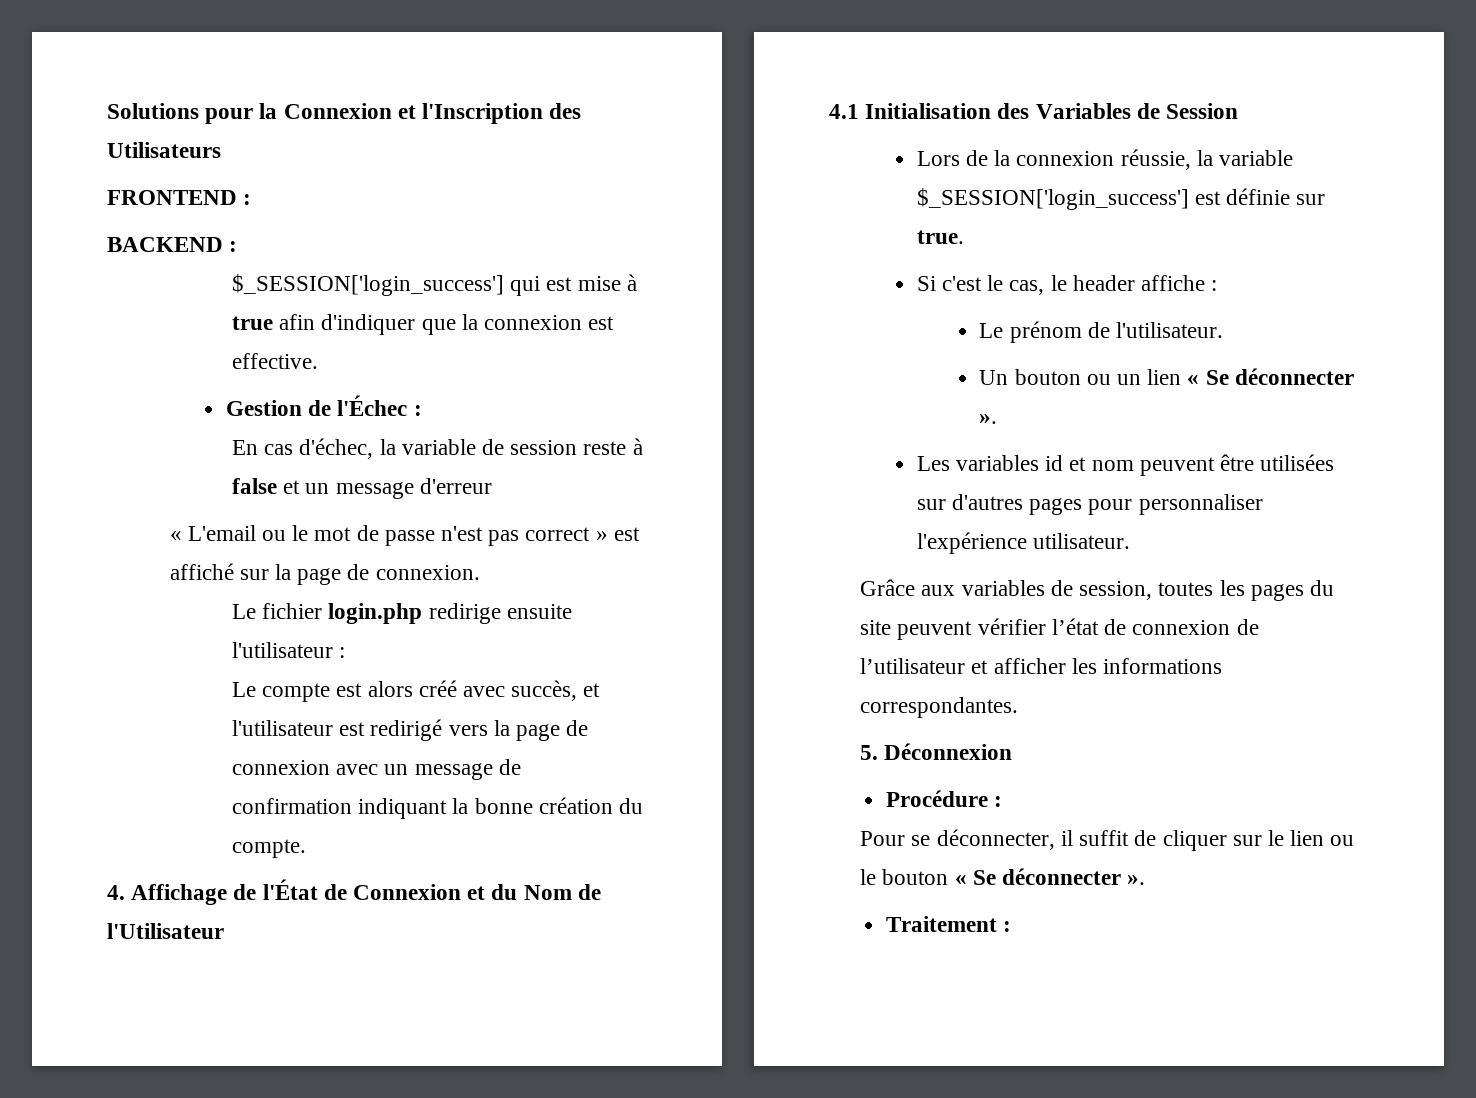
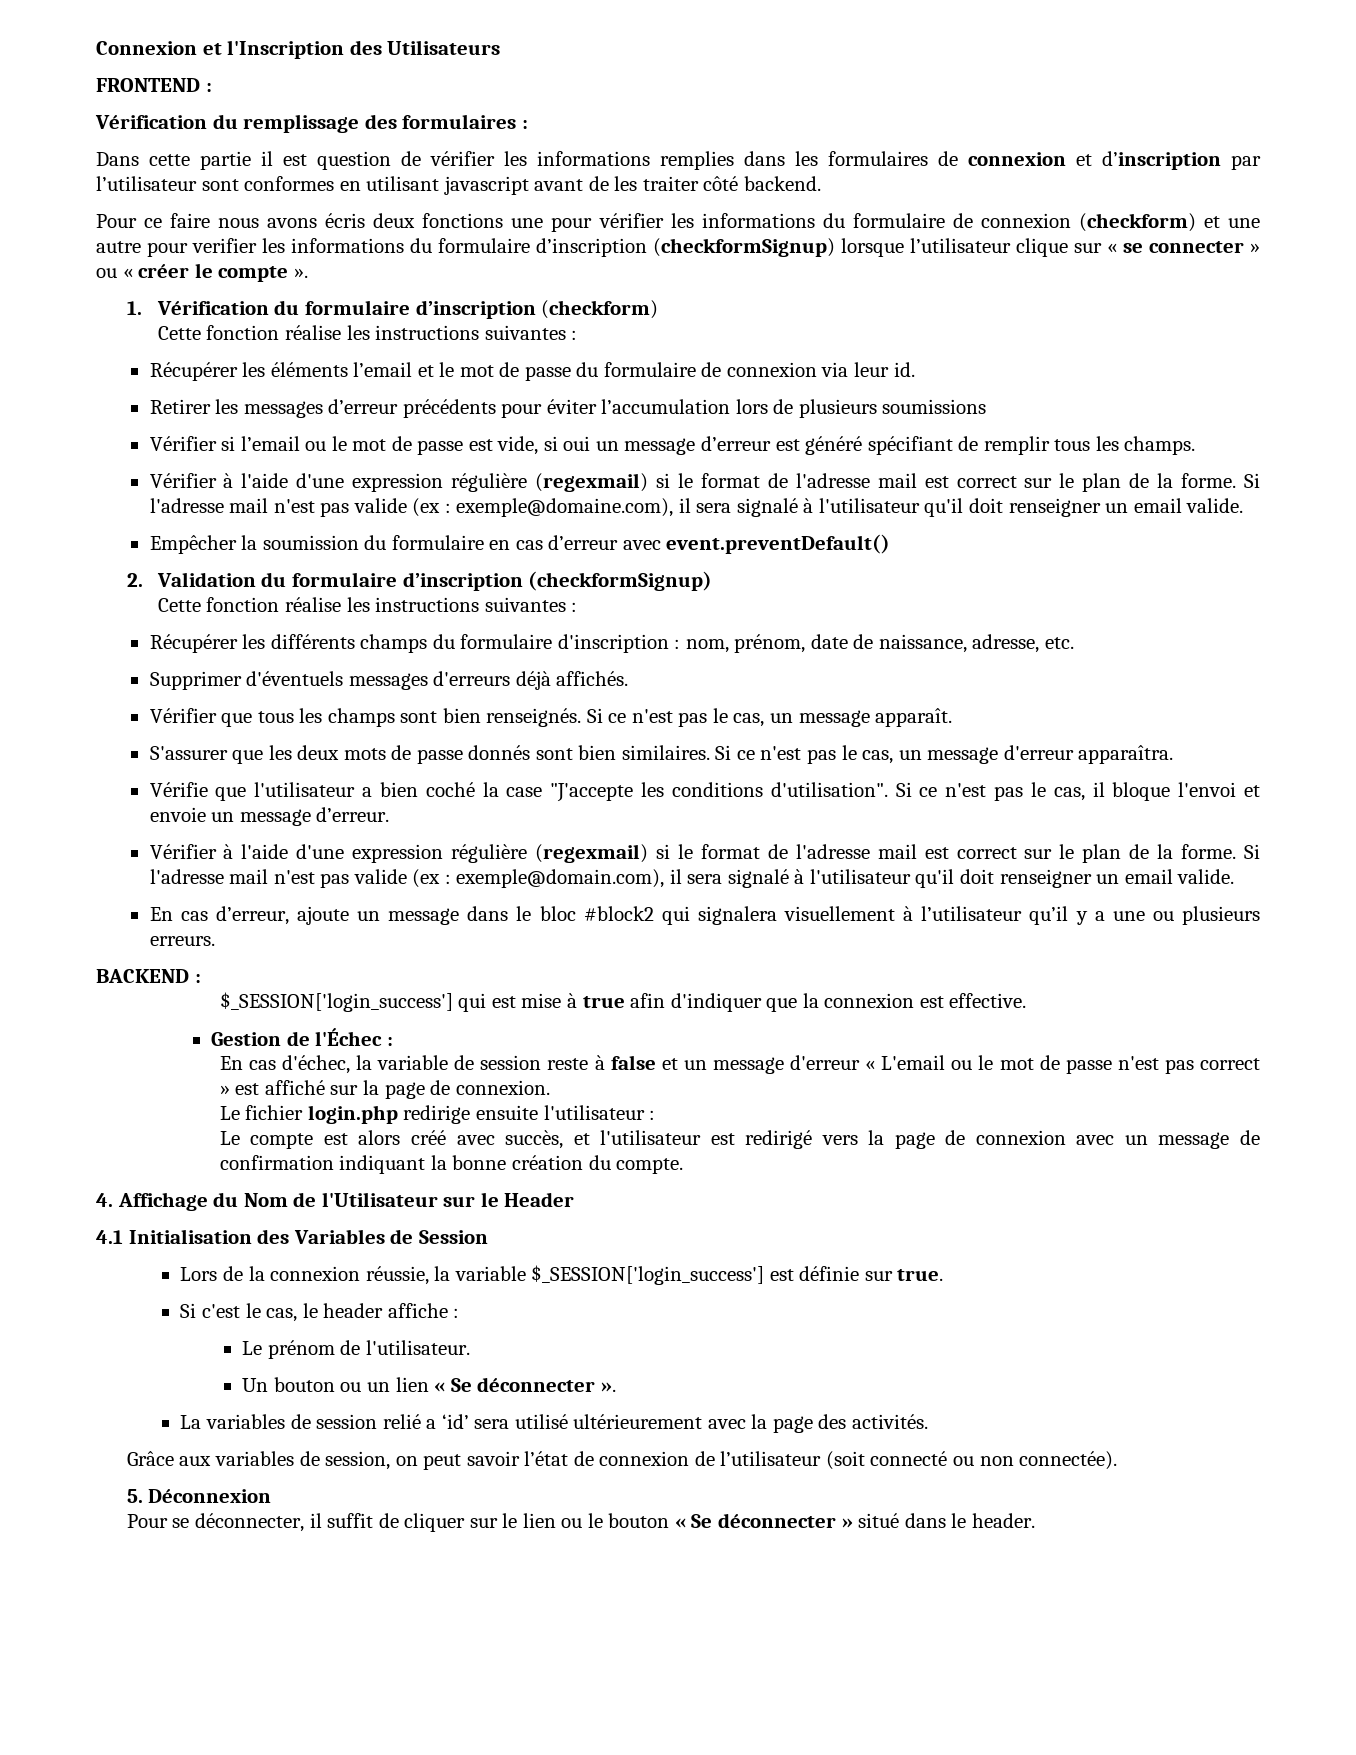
[107,103,278,124] Solutions pour la -> (96, 48) none
(252, 199) none -> [95,114,528,133] [96,151,1261,170] [96,176,821,195] [96,213,1261,232] [96,238,1260,257] [96,263,308,282] [126,300,659,319] [157,325,578,340] [149,362,915,381] [149,399,987,418] [149,436,1196,455] [149,473,1260,492] [149,498,1244,517] [149,534,891,554] [126,571,713,591] [157,597,578,612] [149,634,1074,653] [149,671,629,690] [149,708,953,727] [149,745,1174,764] [149,782,1261,802] [149,807,390,826] [149,844,1260,863] [149,869,1235,888] [149,906,1260,925] [149,936,215,946] // Vérification du remplissage des formulaires : // Dans cette partie il est question de vérifier les informations remplies dans les formulaires de connexion et d’inscription par l’utilisateur sont conformes en utilisant javascript avant de les traiter côté backend. // Pour ce faire nous avons écris deux fonctions une pour vérifier les informations du formulaire de connexion (checkform) et une autre pour verifier les informations du formulaire d’inscription (checkformSignup) lorsque l’utilisateur clique sur « se connecter » ou « créer le compte ». // 1. Vérification du formulaire d’inscription (checkform) // Cette fonction réalise les instructions suivantes : // Récupérer les éléments l’email et le mot de passe du formulaire de connexion via leur id. // Retirer les messages d’erreur précédents pour éviter l’accumulation lors de plusieurs soumissions // Vérifier si l’email ou le mot de passe est vide, si oui un message d’erreur est généré spécifiant de remplir tous les champs. // Vérifier à l'aide d'une expression régulière (regexmail) si le format de l'adresse mail est correct sur le plan de la forme. Si l'adresse mail n'est pas valide (ex : exemple@domaine.com), il sera signalé à l'utilisateur qu'il doit renseigner un email valide. // Empêcher la soumission du formulaire en cas d’erreur avec event.preventDefault() // 2. Validation du formulaire d’inscription (checkformSignup) // Cette fonction réalise les instructions suivantes : // Récupérer les différents champs du formulaire d'inscription : nom, prénom, date de naissance, adresse, etc. // Supprimer d'éventuels messages d'erreurs déjà affichés. // Vérifier que tous les champs sont bien renseignés. Si ce n'est pas le cas, un message apparaît. // S'assurer que les deux mots de passe donnés sont bien similaires. Si ce n'est pas le cas, un message d'erreur apparaîtra. // Vérifie que l'utilisateur a bien coché la case "J'accepte les conditions d'utilisation". Si ce n'est pas le cas, il bloque l'envoi et envoie un message d’erreur. // Vérifier à l'aide d'une expression régulière (regexmail) si le format de l'adresse mail est correct sur le plan de la forme. Si l'adresse mail n'est pas valide (ex : exemple@domain.com), il sera signalé à l'utilisateur qu'il doit renseigner un email valide. // En cas d’erreur, ajoute un message dans le bloc #block2 qui signalera visuellement à l’utilisateur qu’il y a une ou plusieurs erreurs.
(492, 486) // -> (861, 1062) none
[233,879,486,900] de l'État de Connexion et -> (208, 1201) none
(224, 931) none -> [443,1192,575,1207] sur le Header
[916,454,1335,476] [916,494,1263,515] [916,532,1131,554] Les variables id et nom peuvent être utilisées sur d'autres pages pour personnaliser l'expérience utilisateur. -> [180,1414,928,1433] La variables de session relié a ‘id’ sera utilisé ultérieurement avec la page des activités.
[1158,580,1334,601] [860,618,1046,640] toutes les pages du site peuvent vérifier -> [395,1451,520,1470] on peut savoir
[971,658,1223,674] [860,697,1019,718] et afficher les informations correspondantes. -> [825,1451,1118,1470] (soit connecté ou non connectée).
[885,790,1002,807] // Procédure : -> (272, 1496) none
[1127,875,1146,885] [885,916,1011,932] ». // Traitement : -> [841,1513,1035,1528] » situé dans le header.

